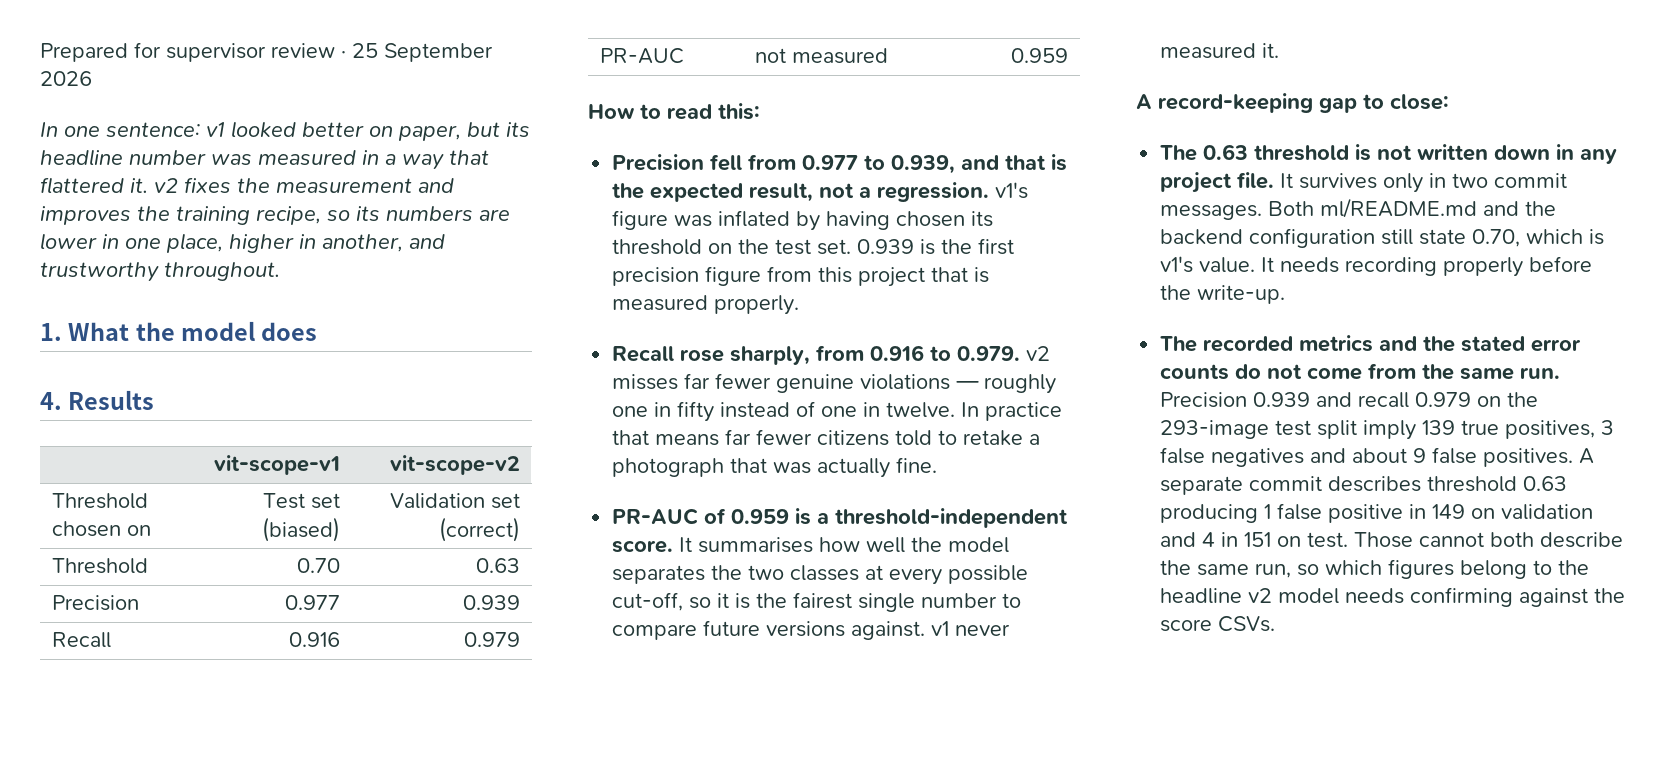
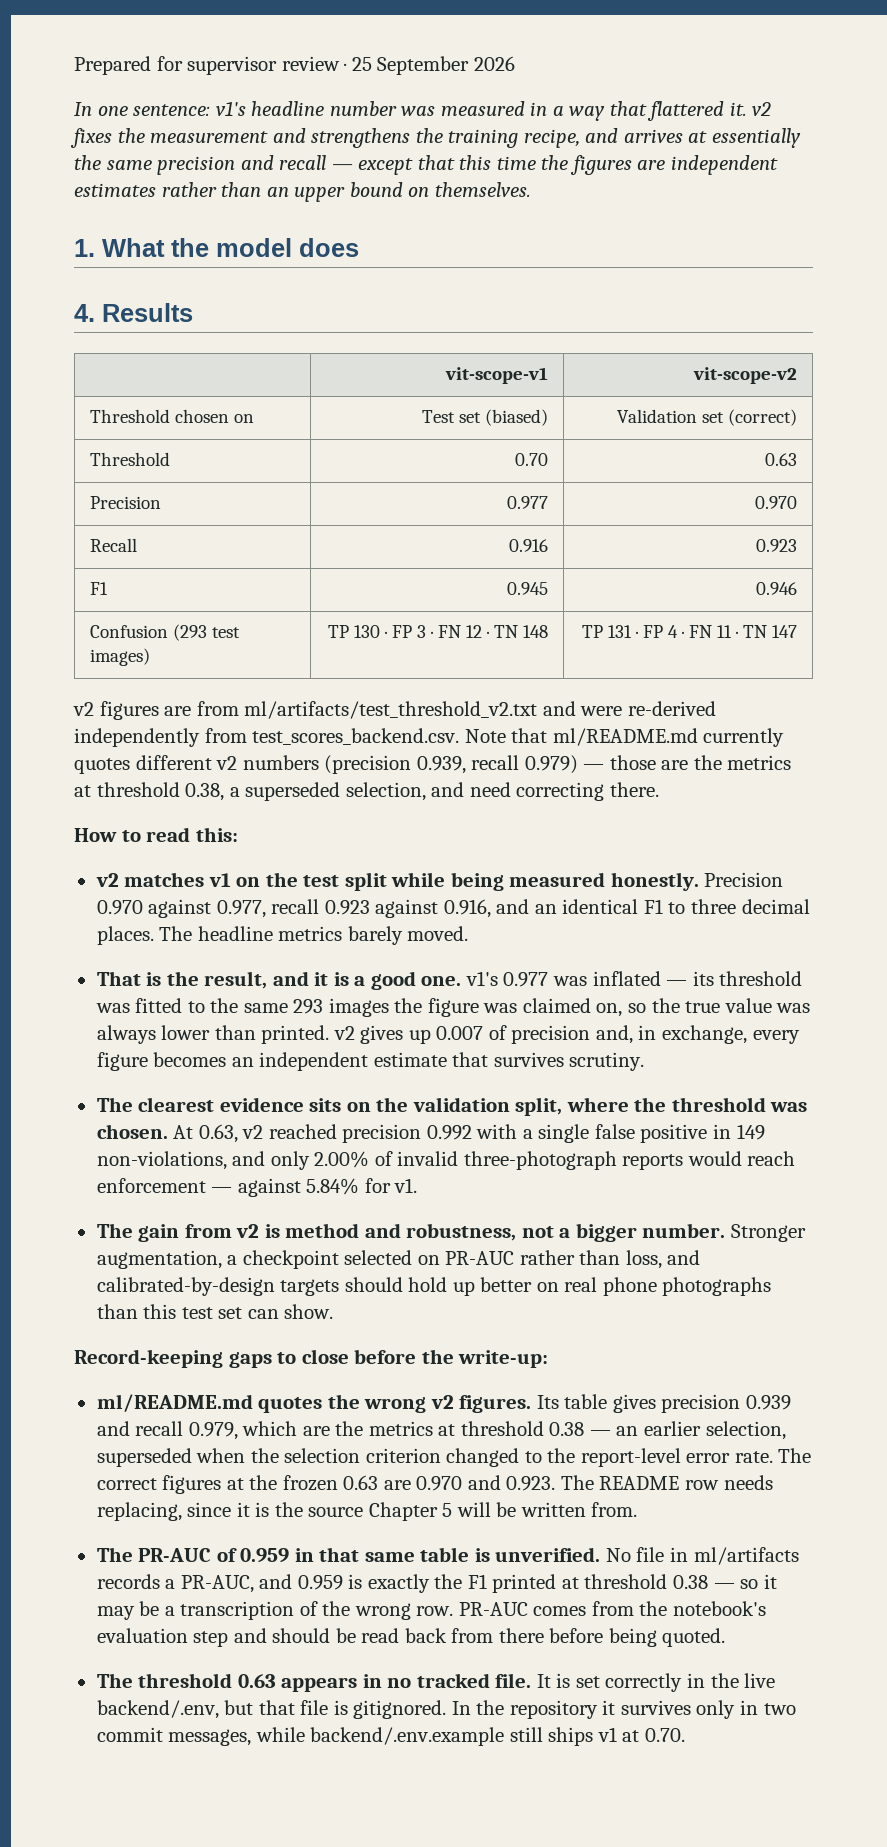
[206,121,530,141] v1 looked better on paper, but its -> [215,101,246,116] v1's
[40,206,131,225] improves -> [311,128,411,148] strengthens
[327,206,510,221] [40,233,445,253] [40,262,280,282] so its numbers are lower in one place, higher in another, and trustworthy throughout. -> [585,128,801,148] [74,155,778,175] [74,182,531,202] and arrives at essentially the same precision and recall — except that this time the figures are independent estimates rather than an upper bound on themselves.
[462,595,520,610] 0.939 -> [754,496,797,509] 0.970
[463,632,520,647] [600,48,685,64] [754,48,888,64] [1010,48,1068,63] [588,103,760,120] [612,154,1068,174] [612,182,1029,202] [612,210,994,231] [612,238,1015,255] [612,266,990,287] [612,295,800,315] [612,345,1051,365] [612,373,1057,394] [612,401,1063,422] [612,429,1041,446] [612,457,938,478] [612,508,1069,528] [612,537,1010,553] [612,565,1029,585] [612,592,1022,612] [612,620,1011,640] [1160,43,1280,59] [1136,93,1449,113] [1160,144,1618,164] [1160,172,1294,193] 0.979 // PR-AUC | not measured | 0.959 // How to read this: // Precision fell from 0.977 to 0.939, and that is the expected result, not a regression. v1's figure was inflated by having chosen its threshold on the test set. 0.939 is the first precision figure from this project that is measured properly. // Recall rose sharply, from 0.916 to 0.979. v2 misses far fewer genuine violations — roughly one in fifty instead of one in twelve. In practice that means far fewer citizens told to retake a photograph that was actually fine. // PR-AUC of 0.959 is a threshold-independent score. It summarises how well the model separates the two classes at every possible cut-off, so it is the fairest single number to compare future versions against. v1 never measured it. // A record-keeping gap to close: // The 0.63 threshold is not written down in any project file. It -> [755,539,797,552] [90,582,109,595] [506,582,548,595] [755,582,797,595] [90,624,241,641] [90,648,151,666] [327,625,548,638] [581,625,797,638] [73,701,716,720] [74,728,785,747] [74,755,792,774] [74,782,659,801] [74,827,238,842] [95,872,784,891] [96,899,810,918] [96,926,469,945] [96,971,803,990] [95,998,811,1017] [96,1025,800,1044] [96,1052,645,1071] [96,1097,808,1116] [96,1124,765,1143] [96,1151,796,1170] [96,1178,418,1197] [96,1223,806,1242] [96,1250,701,1269] [96,1277,772,1296] [96,1304,334,1319] [74,1349,549,1368] [96,1394,791,1413] [96,1421,786,1440] [96,1448,812,1467] [96,1475,773,1494] [96,1502,638,1521] [96,1547,799,1565] [96,1574,777,1593] [96,1601,766,1620] [96,1628,726,1647] [96,1673,776,1692] [96,1700,616,1719] 0.923 // F1 | 0.945 | 0.946 // Confusion (293 test images) | TP 130 · FP 3 · FN 12 · TN 148 | TP 131 · FP 4 · FN 11 · TN 147 // v2 figures are from ml/artifacts/test_threshold_v2.txt and were re-derived independently from test_scores_backend.csv. Note that ml/README.md currently quotes different v2 numbers (precision 0.939, recall 0.979) — those are the metrics at threshold 0.38, a superseded selection, and need correcting there. // How to read this: // v2 matches v1 on the test split while being measured honestly. Precision 0.970 against 0.977, recall 0.923 against 0.916, and an identical F1 to three decimal places. The headline metrics barely moved. // That is the result, and it is a good one. v1's 0.977 was inflated — its threshold was fitted to the same 293 images the figure was claimed on, so the true value was always lower than printed. v2 gives up 0.007 of precision and, in exchange, every figure becomes an independent estimate that survives scrutiny. // The clearest evidence sits on the validation split, where the threshold was chosen. At 0.63, v2 reached precision 0.992 with a single false positive in 149 non-violations, and only 2.00% of invalid three-photograph reports would reach enforcement — against 5.84% for v1. // The gain from v2 is method and robustness, not a bigger number. Stronger augmentation, a checkpoint selected on PR-AUC rather than loss, and calibrated-by-design targets should hold up better on real phone photographs than this test set can show. // Record-keeping gaps to close before the write-up: // ml/README.md quotes the wrong v2 figures. Its table gives precision 0.939 and recall 0.979, which are the metrics at threshold 0.38 — an earlier selection, superseded when the selection criterion changed to the report-level error rate. The correct figures at the frozen 0.63 are 0.970 and 0.923. The README row needs replacing, since it is the source Chapter 5 will be written from. // The PR-AUC of 0.959 in that same table is unverified. No file in ml/artifacts records a PR-AUC, and 0.959 is exactly the F1 printed at threshold 0.38 — so it may be a transcription of the wrong row. PR-AUC comes from the notebook's evaluation step and should be read back from there before being quoted. // The threshold 0.63 appears in no tracked file. It is set correctly in the live backend/.env, but that file is gitignored. In the repository it
[1160,198,1557,220] [1160,228,1605,248] [1160,256,1593,277] [1160,285,1286,304] [1160,335,1582,352] [1160,363,1561,380] [1160,392,1539,408] [1160,420,1615,440] [1160,447,1595,467] [1160,476,1568,495] [1160,503,1594,523] [1160,532,1624,548] [1160,559,1590,579] [1160,587,1626,607] [1160,616,1276,632] messages. Both ml/README.md and the backend configuration still state 0.70, which is v1's value. It needs recording properly before the write-up. // The recorded metrics and the stated error counts do not come from the same run. Precision 0.939 and recall 0.979 on the 293-image test split imply 139 true positives, 3 false negatives and about 9 false positives. A separate commit describes threshold 0.63 producing 1 false positive in 149 on validation and 4 in 151 on test. Those cannot both describe the same run, so which figures belong to the headline v2 model needs confirming against the score CSVs. -> [168,1727,685,1746] messages, while backend/.env.example still ships v1 at 0.70.

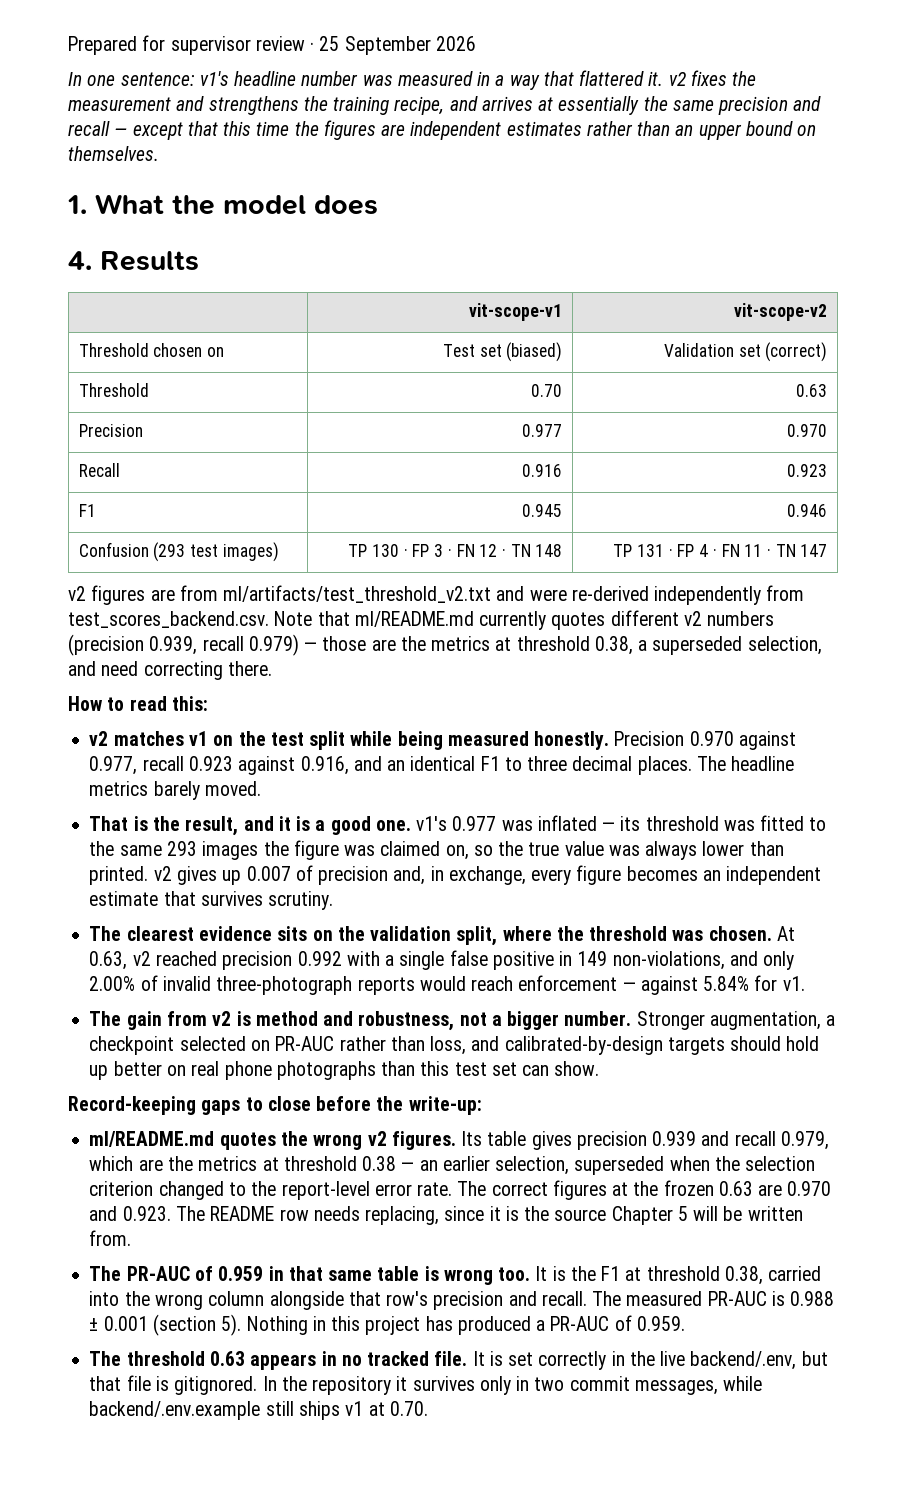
[495,1547,799,1565] [96,1574,430,1593] unverified. No file in ml/artifacts records a PR-AUC, and 0.959 is exactly -> [443,1266,566,1285] wrong too. It is
[492,1574,777,1593] [96,1601,766,1620] [96,1628,726,1647] printed at threshold 0.38 — so it may be a transcription of the wrong row. PR-AUC comes from the notebook's evaluation step and should be read back from there before being quoted. -> [625,1266,822,1285] [89,1291,835,1310] [89,1314,685,1336] at threshold 0.38, carried into the wrong column alongside that row's precision and recall. The measured PR-AUC is 0.988 ± 0.001 (section 5). Nothing in this project has produced a PR-AUC of 0.959.

